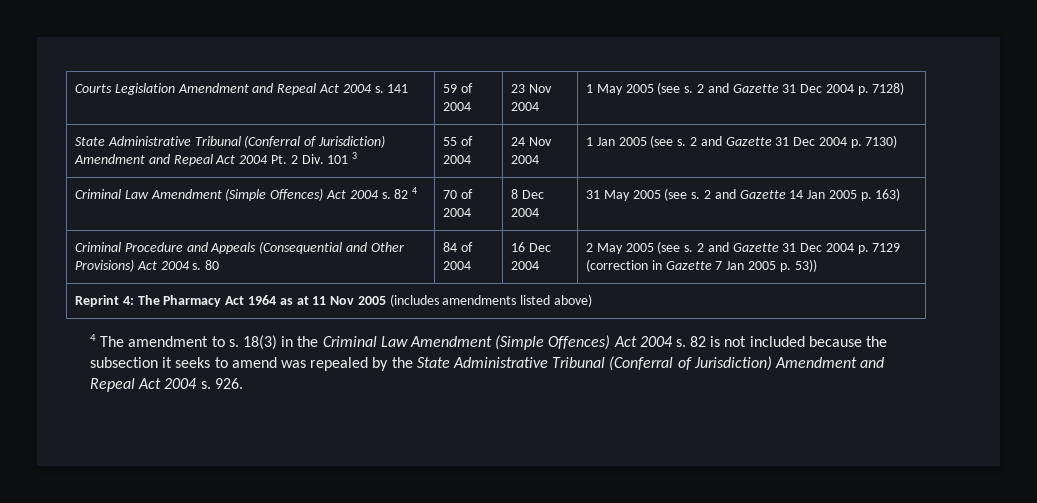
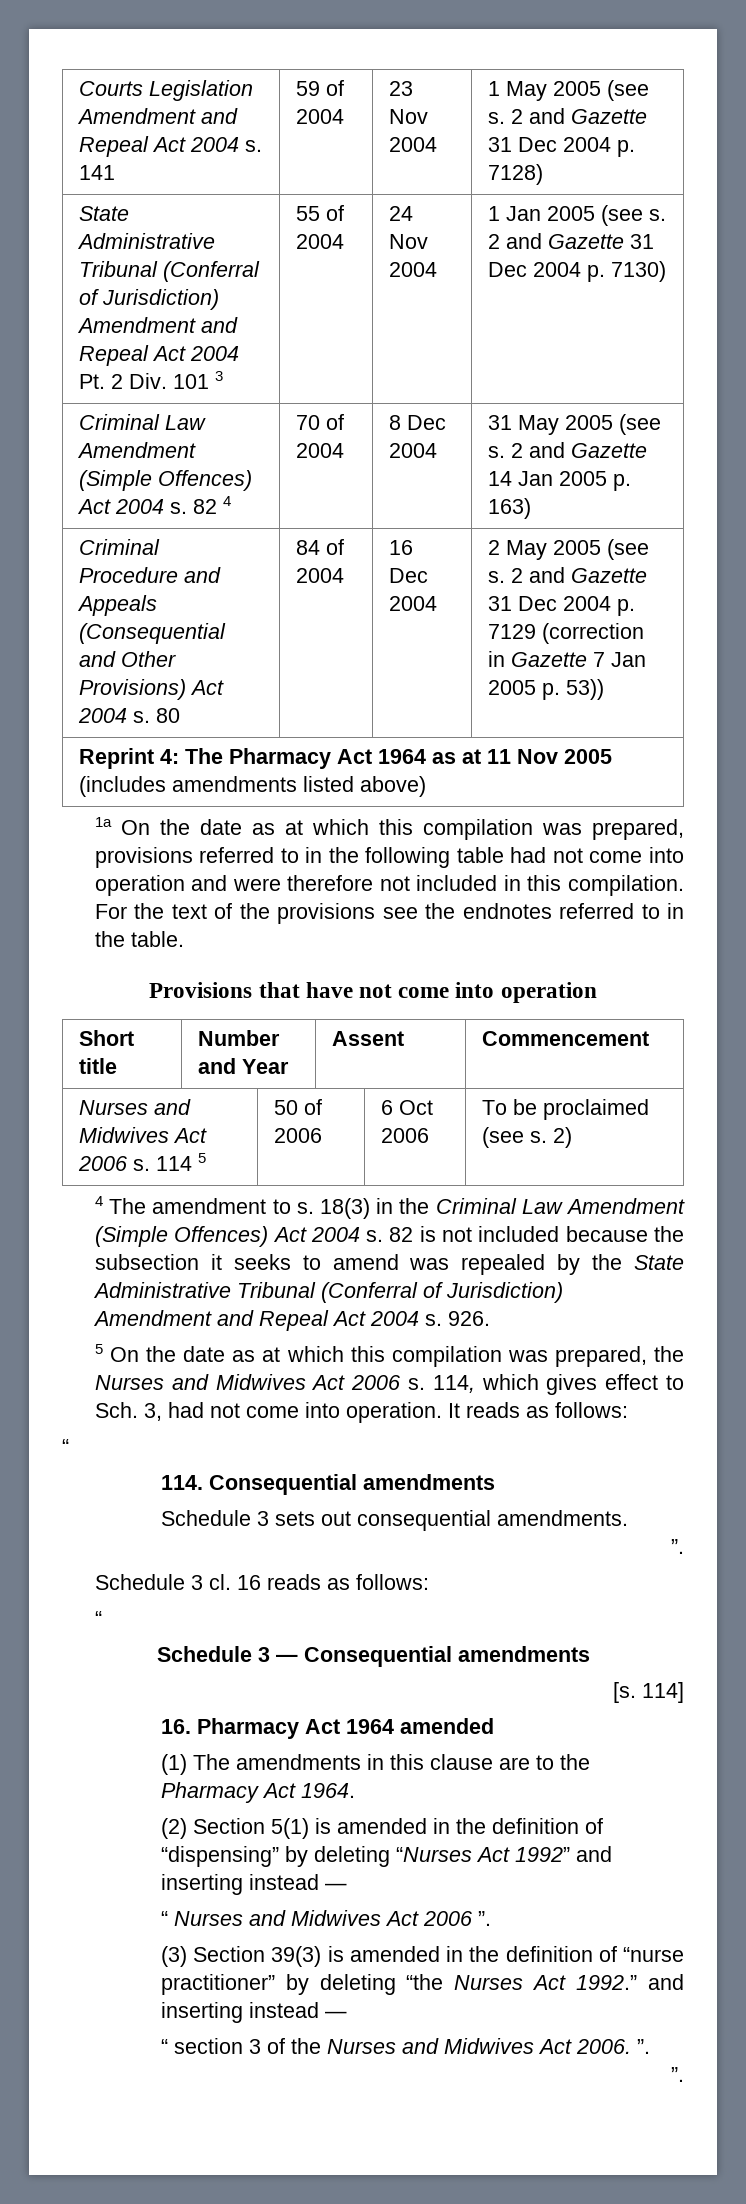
(593, 300) none -> [94,817,684,840] [94,847,684,868] [94,875,684,896] [94,903,685,924] [94,931,184,947] [149,982,597,1003] [79,1030,135,1046] [79,1058,118,1074] [198,1030,281,1046] [198,1058,290,1074] [332,1031,405,1046] [482,1031,650,1046] [79,1099,192,1115] [79,1127,208,1143] [78,1153,207,1171] [274,1099,323,1115] [274,1128,323,1143] [381,1100,434,1115] [381,1128,430,1143] [482,1099,650,1120] [482,1127,573,1148] // 1a On the date as at which this compilation was prepared, provisions referred to in the following table had not come into operation and were therefore not included in this compilation. For the text of the provisions see the endnotes referred to in the table. // Provisions that have not come into operation // Short title | Number and Year | Assent | Commencement // Nurses and Midwives Act 2006 s. 114 5 | 50 of 2006 | 6 Oct 2006 | To be proclaimed (see s. 2)
(243, 383) none -> [94,1344,684,1367] [94,1374,684,1395] [94,1402,628,1423] [62,1439,69,1454] [160,1474,495,1495] [160,1510,628,1531] [671,1539,684,1554] [94,1574,429,1590] [94,1611,102,1626] [156,1646,590,1667] [613,1682,684,1703] [160,1718,494,1739] [160,1754,590,1775] [160,1782,355,1803] [160,1818,603,1839] [160,1846,612,1867] [160,1874,347,1895] [160,1910,491,1926] [160,1946,684,1967] [160,1974,684,1995] [160,2002,347,2023] [160,2038,650,2054] [671,2067,684,2082] // 5 On the date as at which this compilation was prepared, the Nurses and Midwives Act 2006 s. 114, which gives effect to Sch. 3, had not come into operation. It reads as follows: // “ // 114. Consequential amendments // Schedule 3 sets out consequential amendments. // ”. // Schedule 3 cl. 16 reads as follows: // “ // Schedule 3 — Consequential amendments // [s. 114] // 16. Pharmacy Act 1964 amended // (1) The amendments in this clause are to the Pharmacy Act 1964. // (2) Section 5(1) is amended in the definition of “dispensing” by deleting “Nurses Act 1992” and inserting instead — // “ Nurses and Midwives Act 2006 ”. // (3) Section 39(3) is amended in the definition of “nurse practitioner” by deleting “the Nurses Act 1992.” and inserting instead — // “ section 3 of the Nurses and Midwives Act 2006. ”. // ”.

